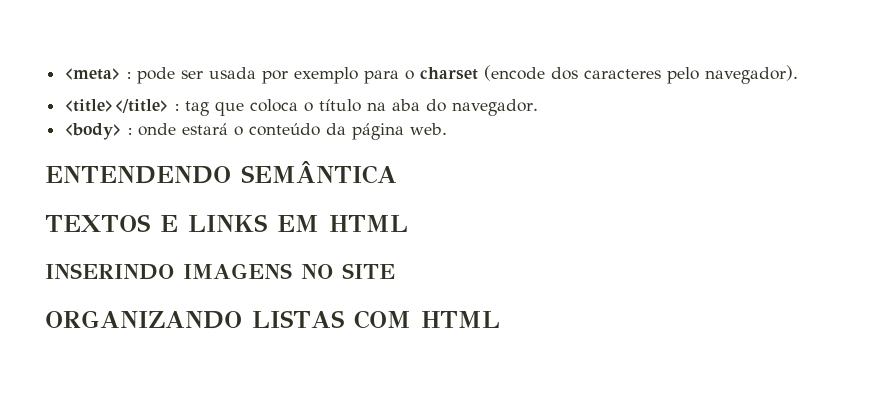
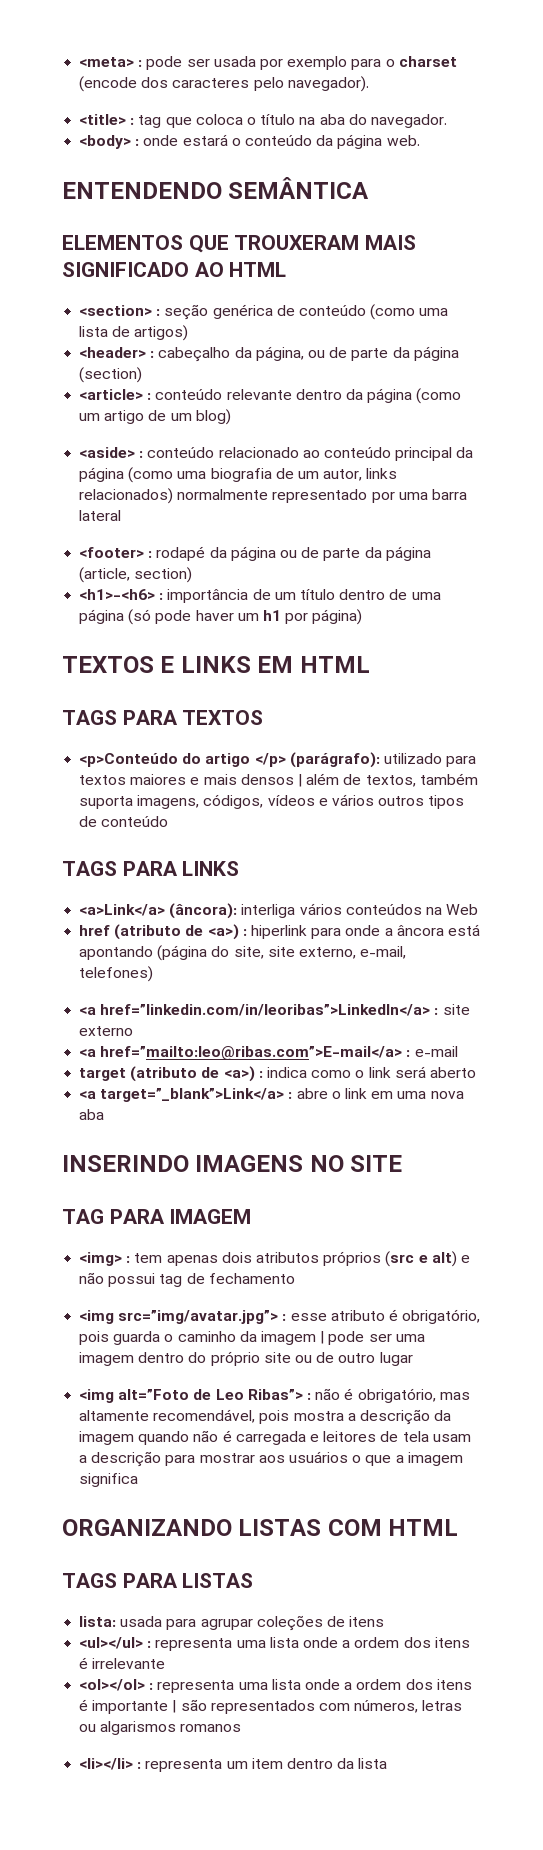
[64,99,170,113] <title></title> -> [79,114,127,125] <title>
(397, 172) none -> [62,235,417,253] [62,262,287,277] [79,304,449,320] [79,325,189,341] [79,346,459,362] [79,367,143,383] [79,388,462,404] [79,409,231,425] [79,447,474,461] [79,467,398,483] [79,488,467,504] [79,510,122,521] [79,546,431,561] [79,567,193,583] [79,589,441,603] [79,609,363,625] // ELEMENTOS QUE TROUXERAM MAIS SIGNIFICADO AO HTML // <section> : seção genérica de conteúdo (como uma lista de artigos) // <header> : cabeçalho da página, ou de parte da página (section) // <article> : conteúdo relevante dentro da página (como um artigo de um blog) // <aside> : conteúdo relacionado ao conteúdo principal da página (como uma biografia de um autor, links relacionados) normalmente representado por uma barra lateral // <footer> : rodapé da página ou de parte da página (article, section) // <h1>-<h6> : importância de um título dentro de uma página (só pode haver um h1 por página)
[45,263,395,280] [45,310,500,329] INSERINDO IMAGENS NO SITE // ORGANIZANDO LISTAS COM HTML -> [62,710,264,725] [79,752,477,768] [79,773,478,787] [79,794,465,809] [79,816,169,827] [62,861,240,876] [79,903,479,919] [79,924,480,940] [79,945,407,961] [79,966,154,982] [79,1004,470,1016] [79,1026,134,1036] [79,1046,458,1060] [79,1066,476,1082] [79,1088,464,1102] [79,1109,105,1120] [62,1155,403,1172] [62,1209,252,1224] [79,1251,470,1267] [79,1272,295,1287] [79,1309,481,1324] [79,1331,425,1345] [79,1351,413,1366] [79,1388,470,1403] [79,1409,452,1425] [79,1430,471,1445] [79,1451,463,1467] [79,1473,139,1487] [62,1519,459,1536] [62,1573,254,1588] [79,1615,385,1631] [79,1637,470,1651] [79,1657,166,1669] [79,1679,472,1693] [79,1699,463,1714] [79,1721,242,1735] [79,1758,388,1772] TAGS PARA TEXTOS // <p>Conteúdo do artigo </p> (parágrafo): utilizado para textos maiores e mais densos | além de textos, também suporta imagens, códigos, vídeos e vários outros tipos de conteúdo // TAGS PARA LINKS // <a>Link</a> (âncora): interliga vários conteúdos na Web // href (atributo de <a>) : hiperlink para onde a âncora está apontando (página do site, site externo, e-mail, telefones) // <a href=”linkedin.com/in/leoribas”>LinkedIn</a> : site externo // <a href=”mailto:leo@ribas.com”>E-mail</a> : e-mail // target (atributo de <a>) : indica como o link será aberto // <a target=”_blank”>Link</a> : abre o link em uma nova aba // INSERINDO IMAGENS NO SITE // TAG PARA IMAGEM // <img> : tem apenas dois atributos próprios (src e alt) e não possui tag de fechamento // <img src=”img/avatar.jpg”> : esse atributo é obrigatório, pois guarda o caminho da imagem | pode ser uma imagem dentro do próprio site ou de outro lugar // <img alt=”Foto de Leo Ribas”> : não é obrigatório, mas altamente recomendável, pois mostra a descrição da imagem quando não é carregada e leitores de tela usam a descrição para mostrar aos usuários o que a imagem significa // ORGANIZANDO LISTAS COM HTML // TAGS PARA LISTAS // lista: usada para agrupar coleções de itens // <ul></ul> : representa uma lista onde a ordem dos itens é irrelevante // <ol></ol> : representa uma lista onde a ordem dos itens é importante | são representados com números, letras ou algarismos romanos // <li></li> : representa um item dentro da lista

